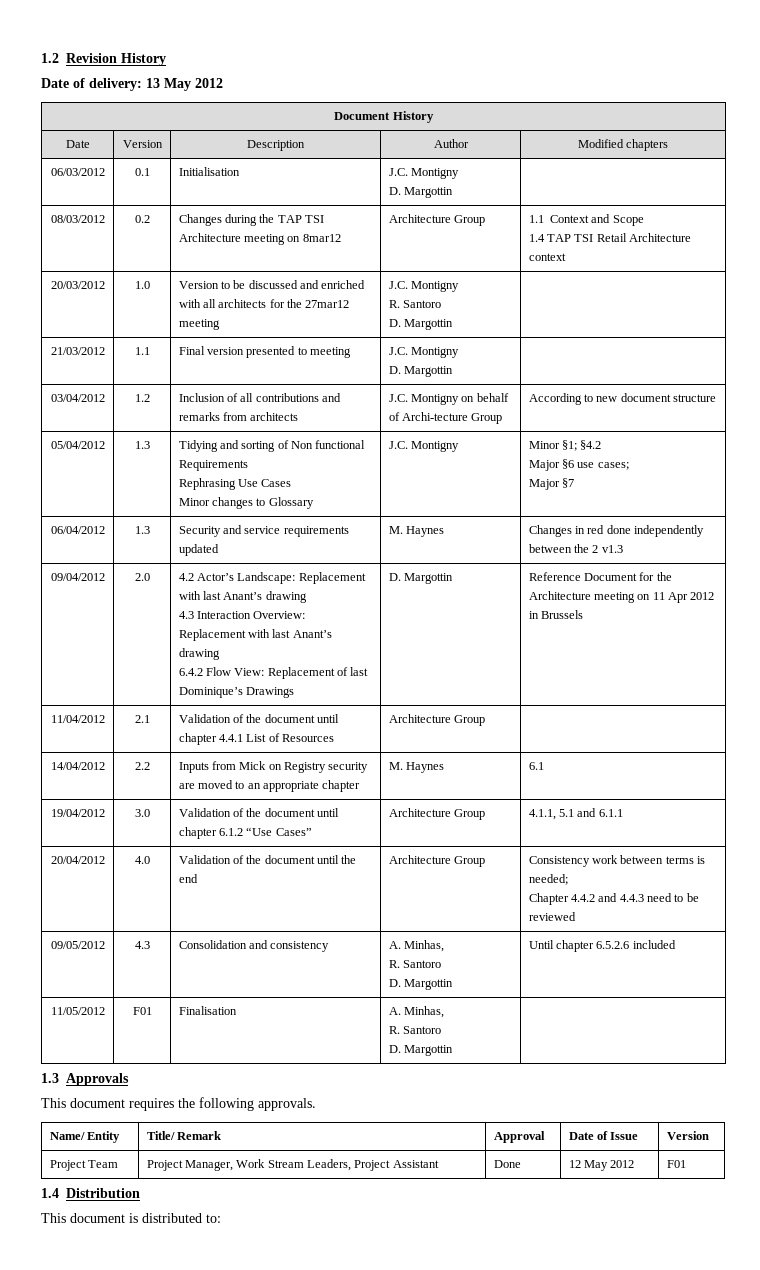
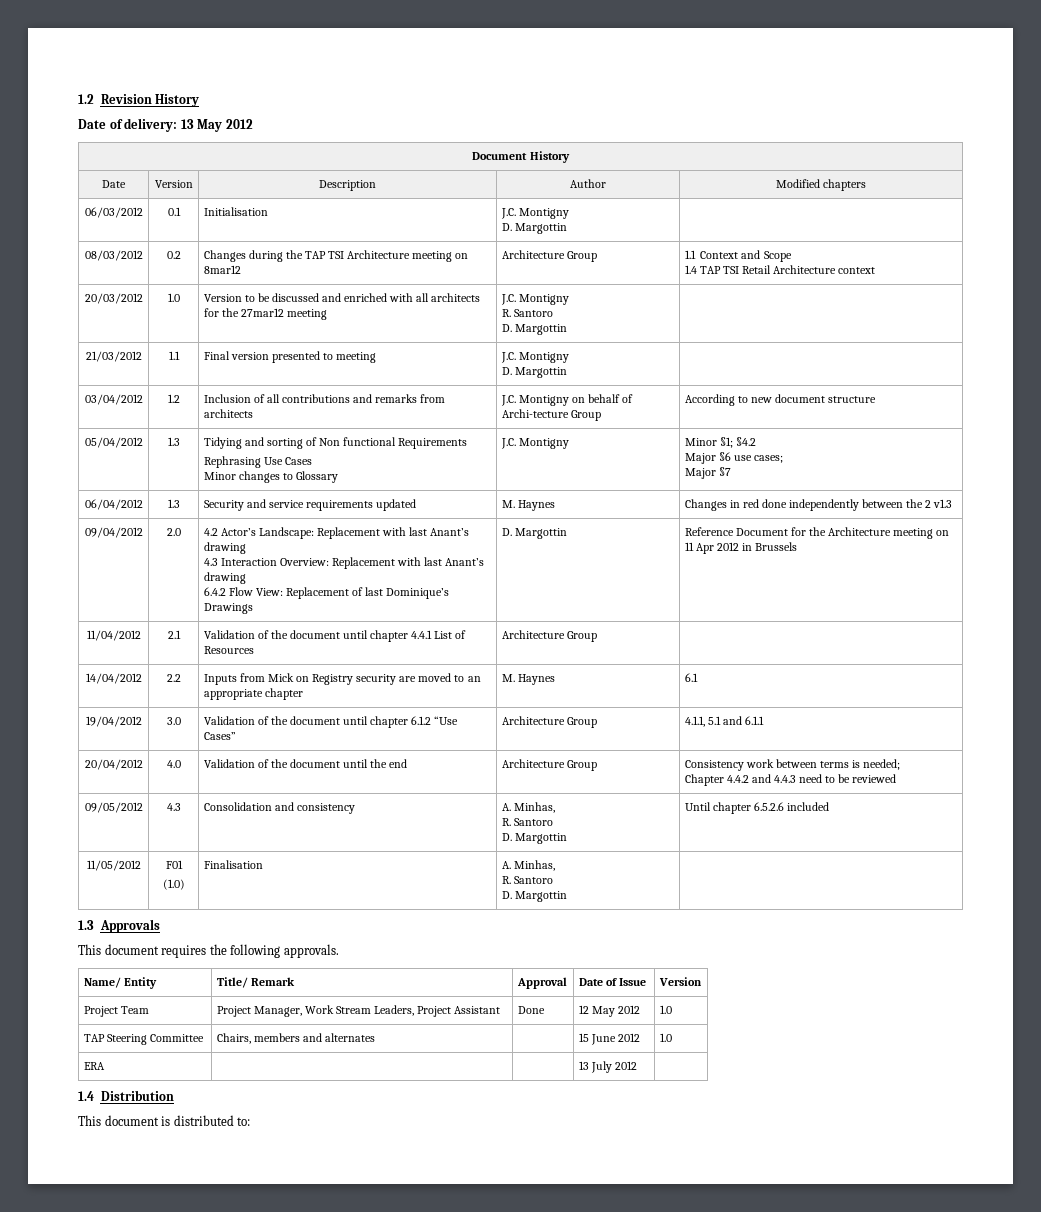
(152, 1011) none -> [162,879,185,890] // (1.0)
[666,1160,686,1168] F01 -> [659,1005,672,1014] [83,1034,204,1045] [216,1033,375,1044] [578,1033,640,1045] [659,1033,672,1042] [83,1062,105,1070] [578,1061,637,1073] 1.0 // TAP Steering Committee | Chairs, members and alternates | | 15 June 2012 | 1.0 // ERA | | | 13 July 2012 |

